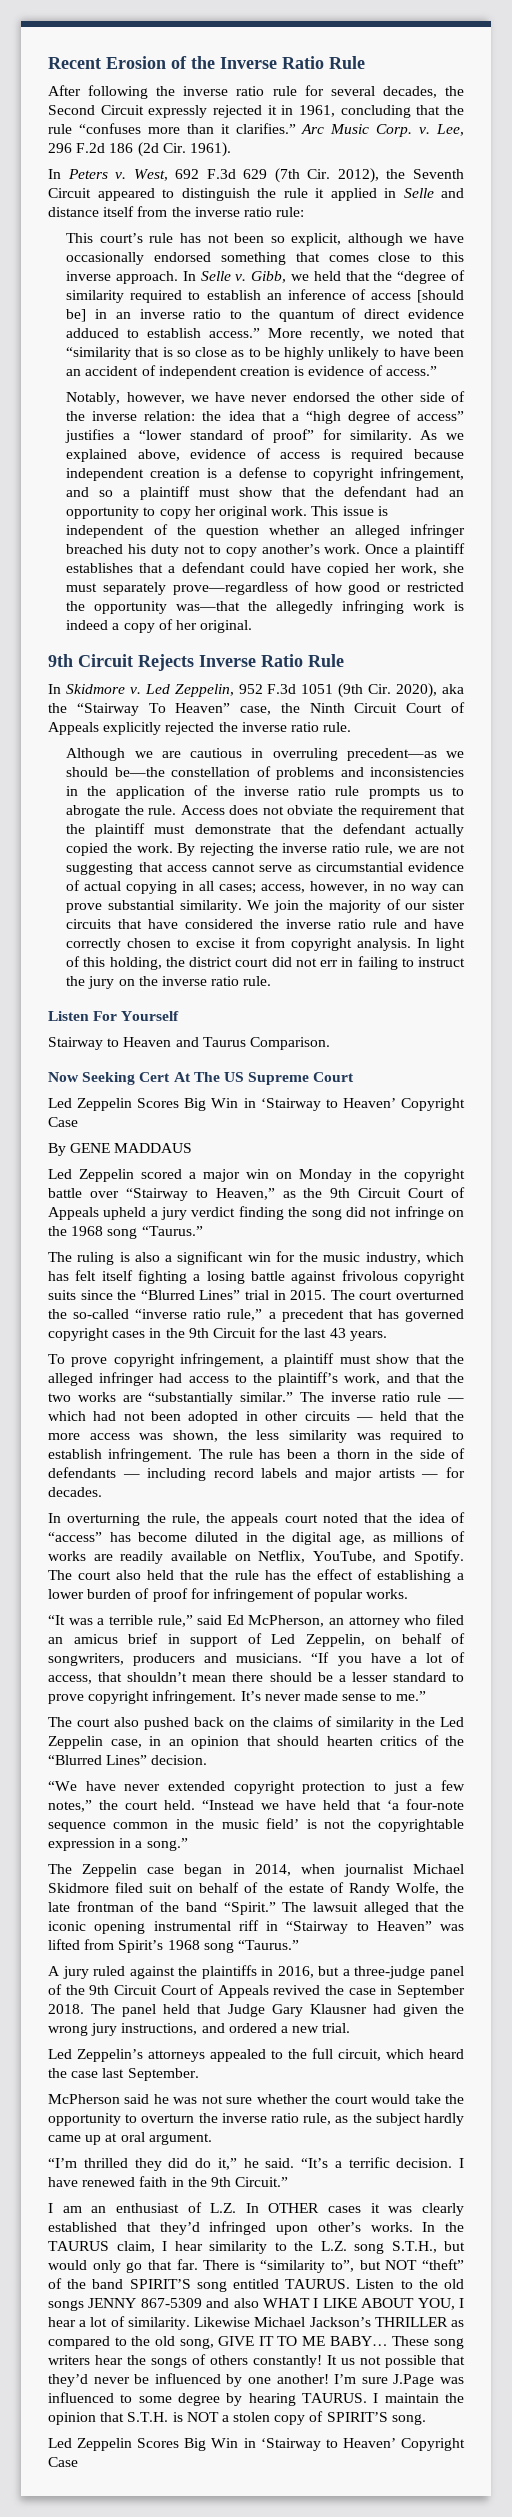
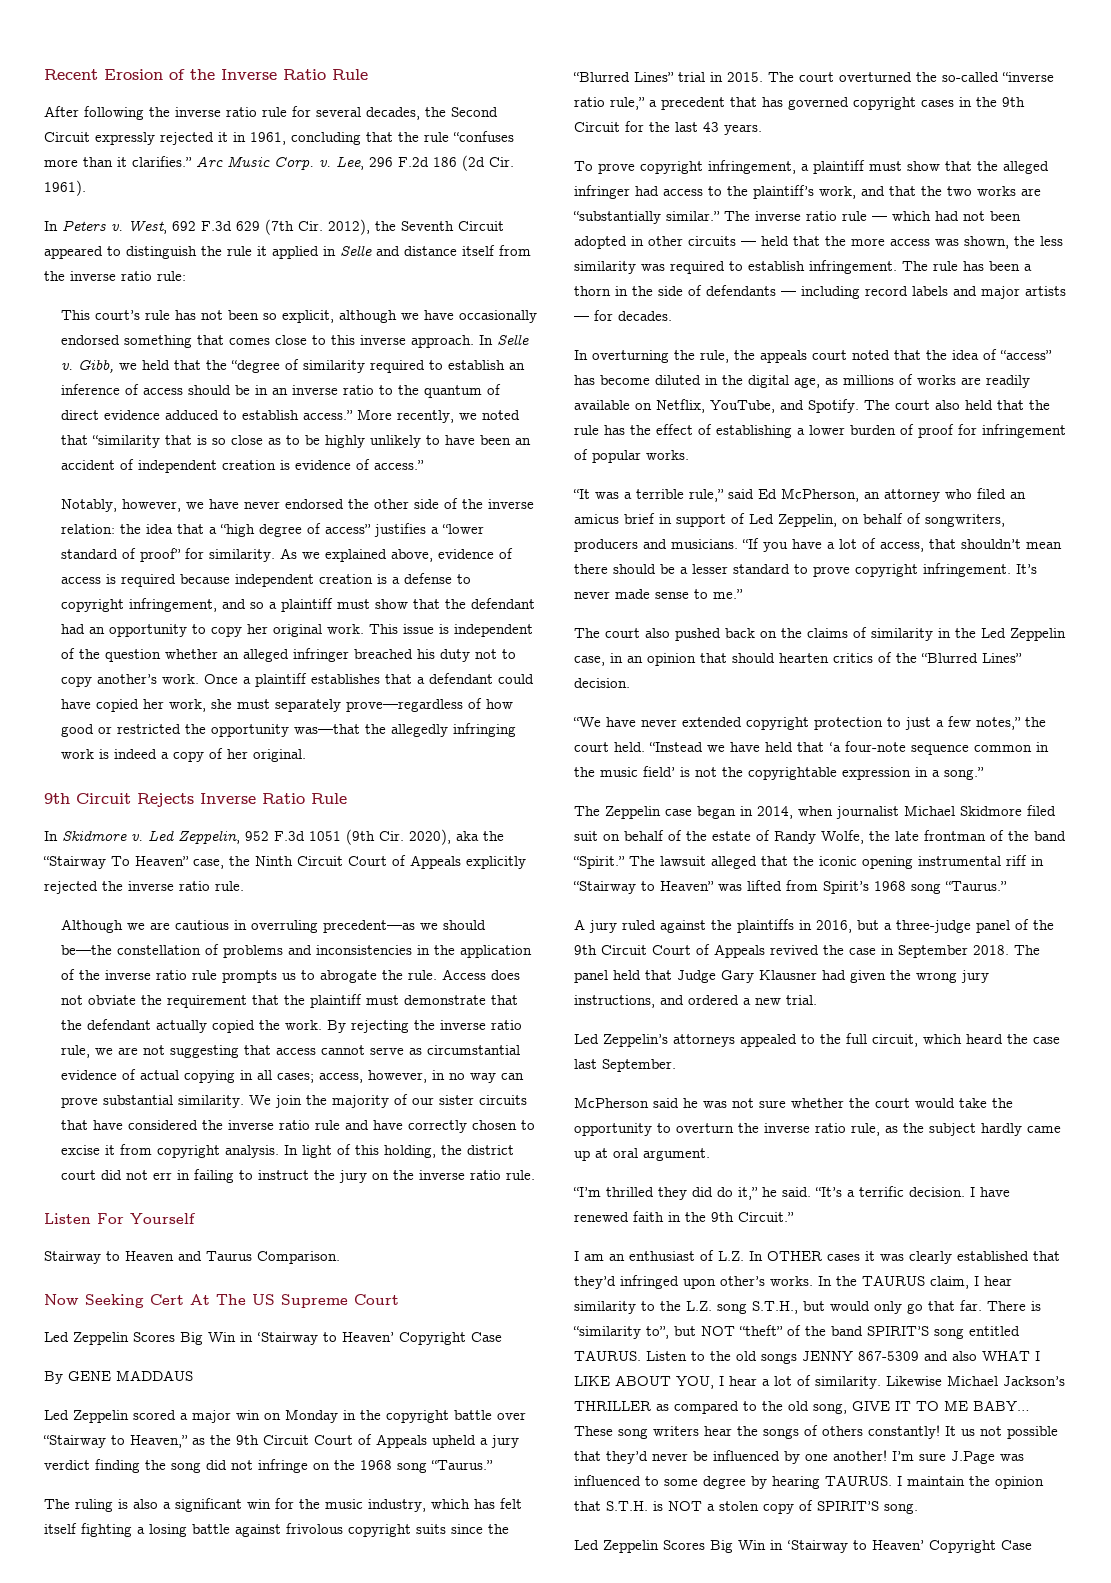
[417,290,464,303] [66,309,87,322] [should be] -> [187,385,250,395] should be

